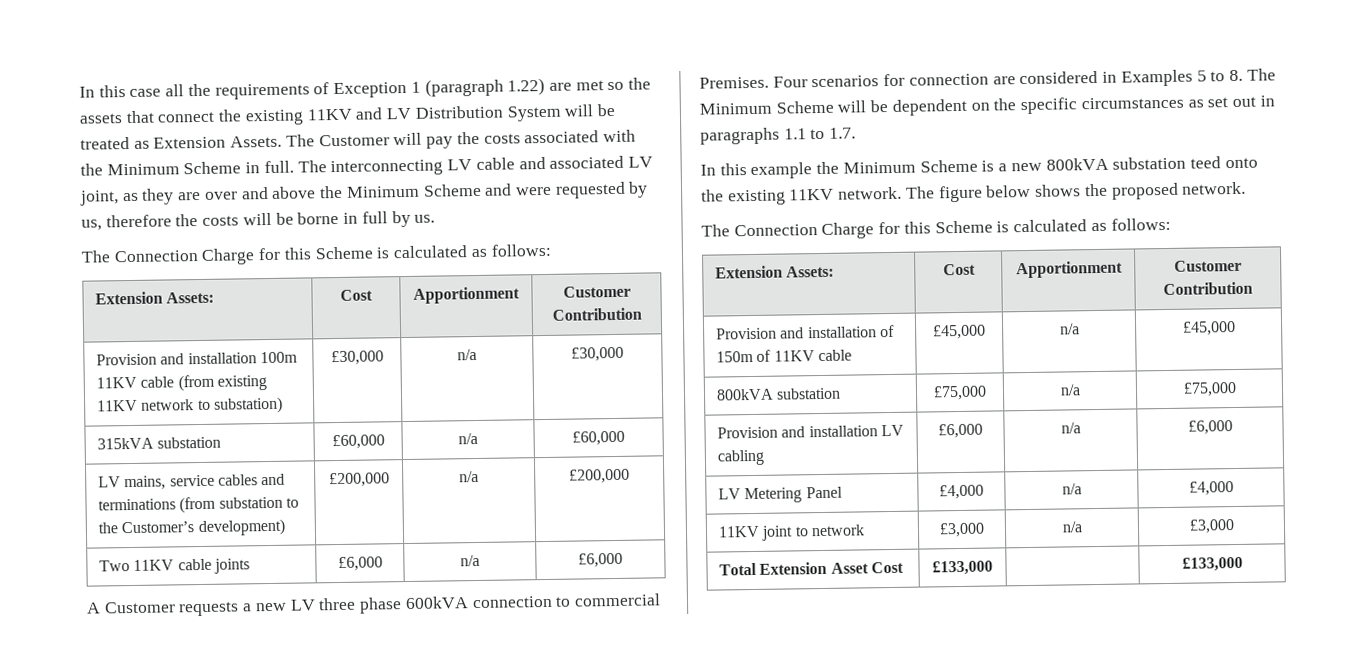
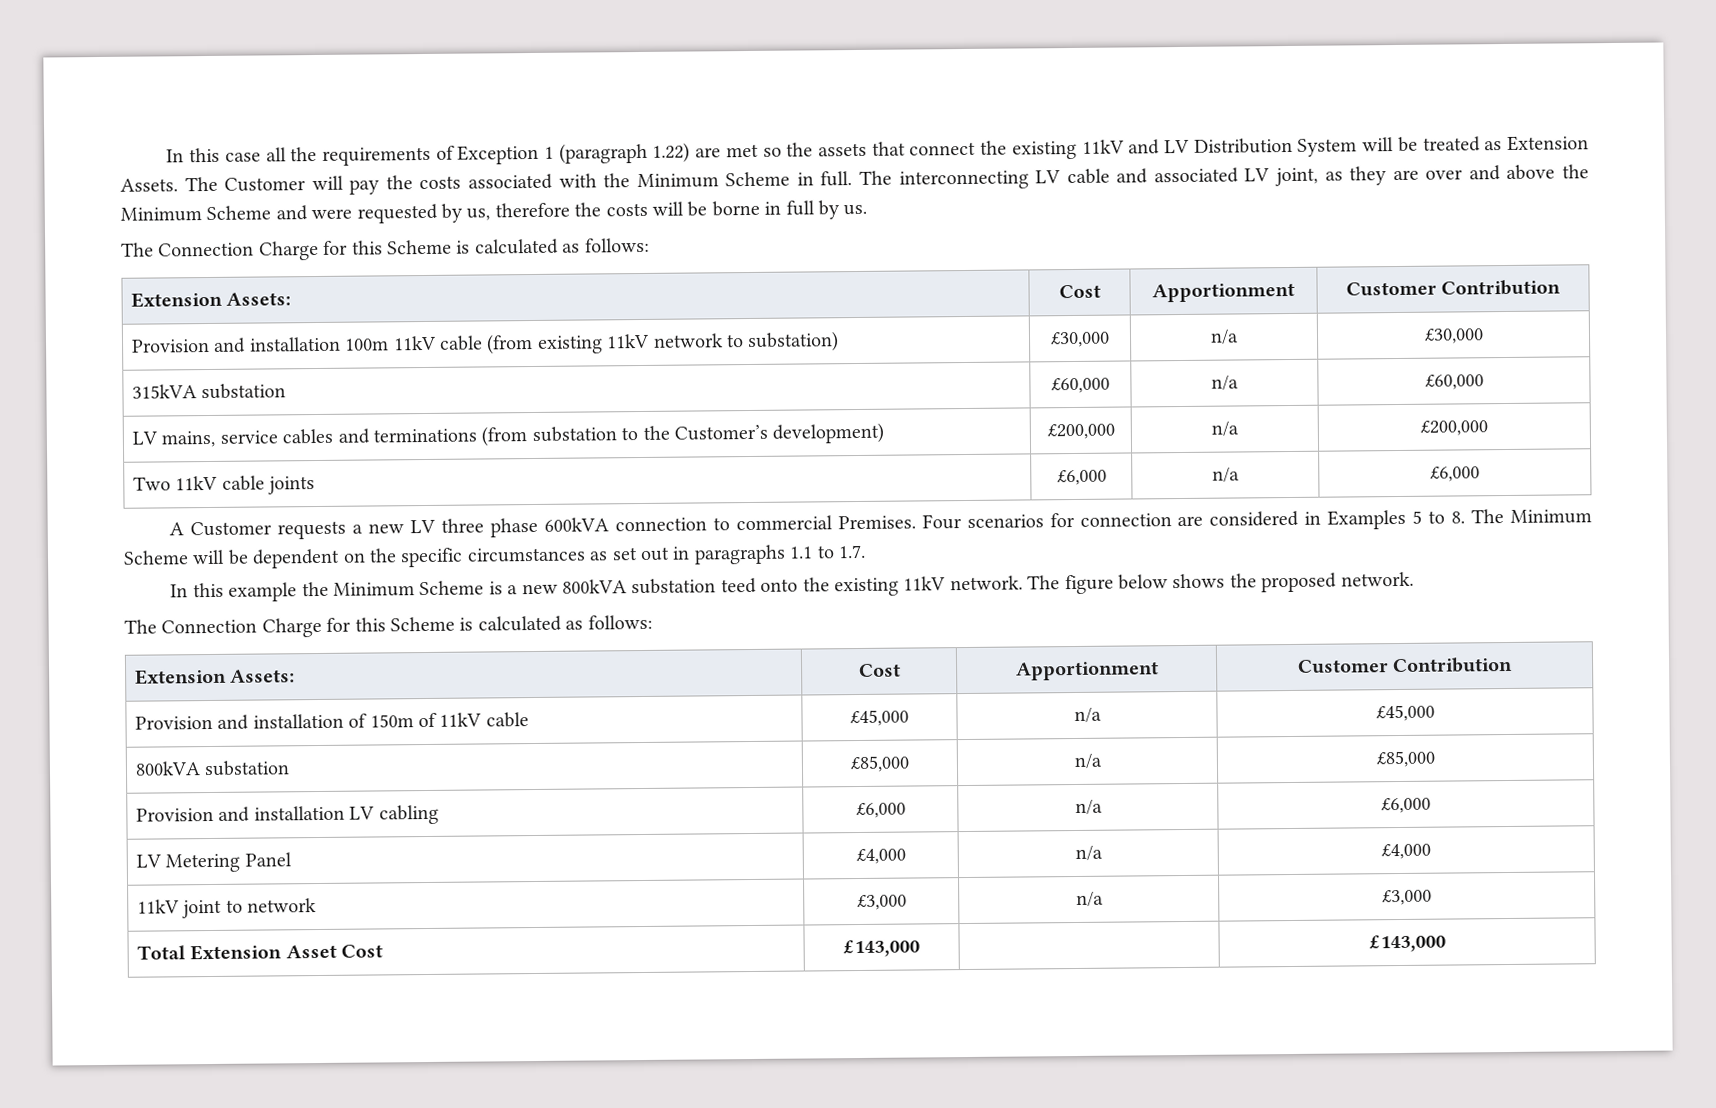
[306,108,352,121] 11KV -> [1081,139,1125,154] 11kV
[96,376,138,389] 11KV -> [392,335,437,351] 11kV
[97,399,139,412] 11KV -> [606,333,651,349] 11kV
[133,559,175,571] 11KV -> [175,475,219,491] 11kV
[789,188,835,201] 11KV -> [903,576,947,591] 11kV
[773,350,815,362] 11KV -> [439,712,483,727] 11kV
[933,385,987,401] [1059,384,1081,396] [1182,381,1237,397] £75,000 | n/a | £75,000 -> [850,755,910,773] [1073,753,1102,770] [1375,750,1435,768] £85,000 | n/a | £85,000
[718,525,761,538] 11KV -> [137,899,181,914] 11kV
[932,560,993,576] [1181,556,1243,572] £133,000 | | £133,000 -> [843,939,920,958] [1368,934,1446,953] £143,000 | | £143,000

